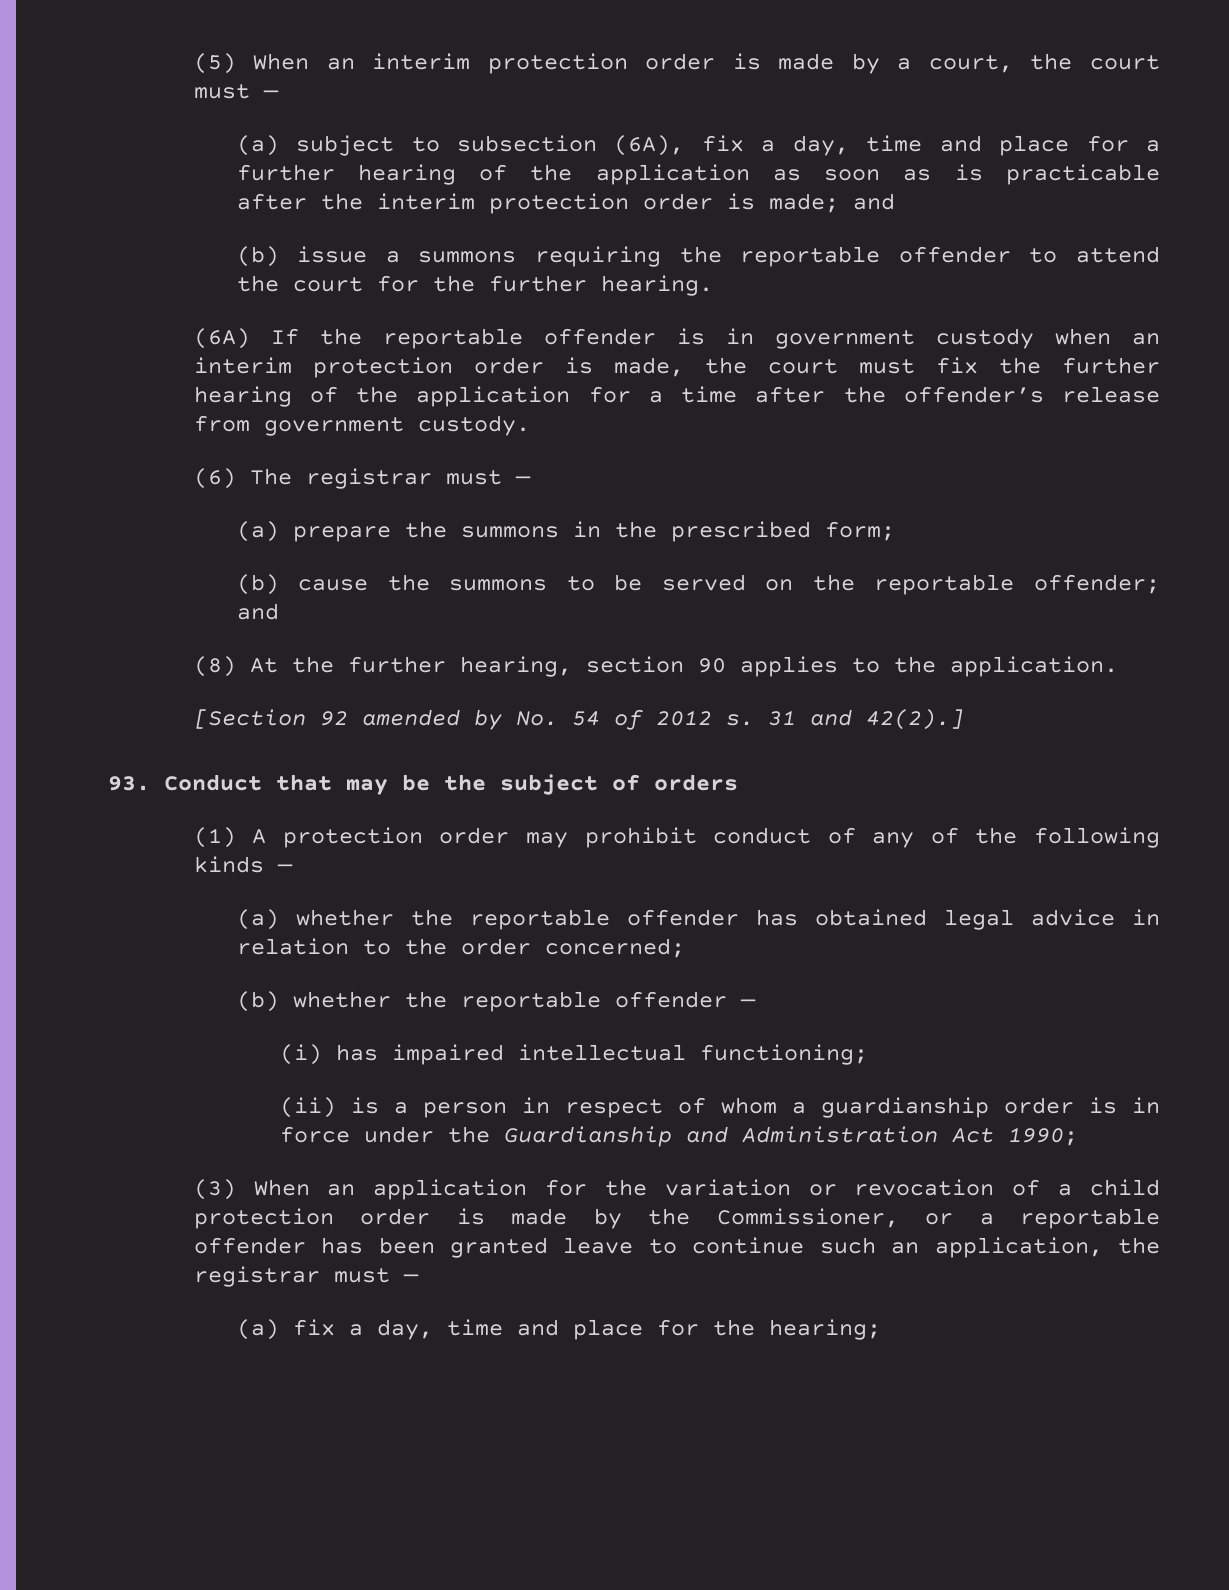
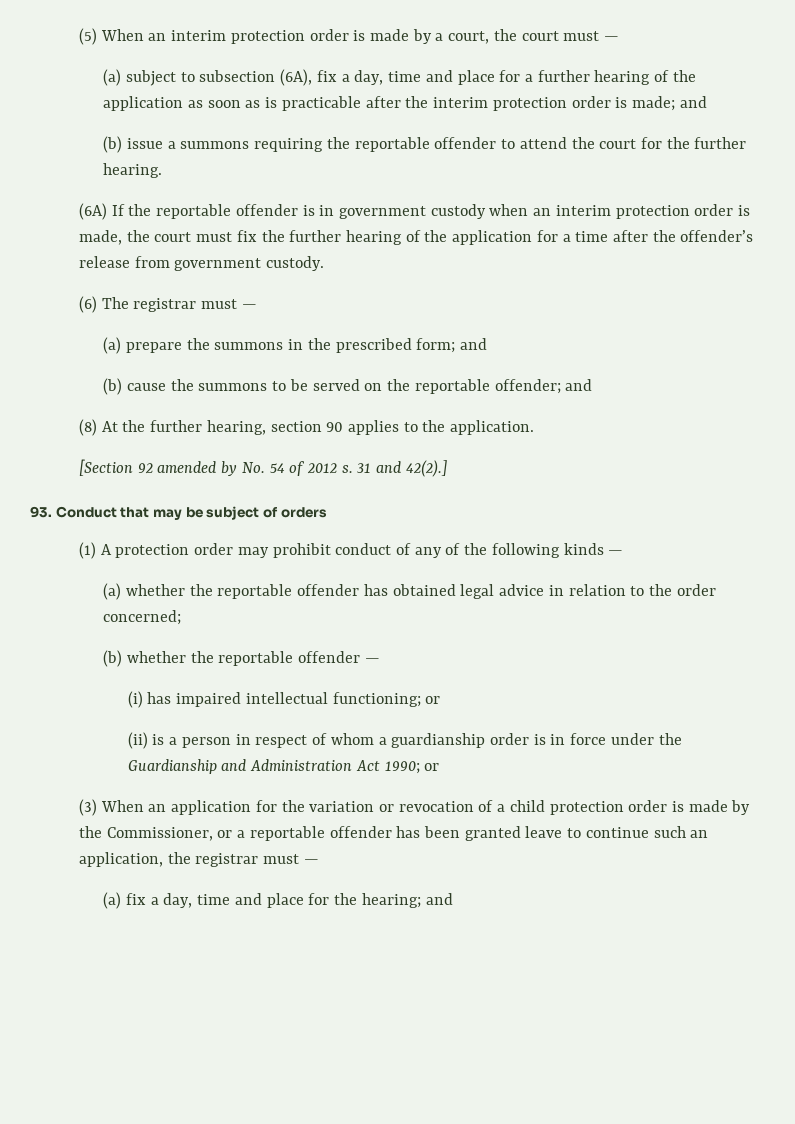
(895, 531) none -> [460,338,488,350] and
[444,774,486,791] the -> (203, 512) none
(868, 1054) none -> [425,696,441,704] or
(1078, 1136) none -> [424,763,440,771] or
(881, 1329) none -> [425,893,453,905] and

